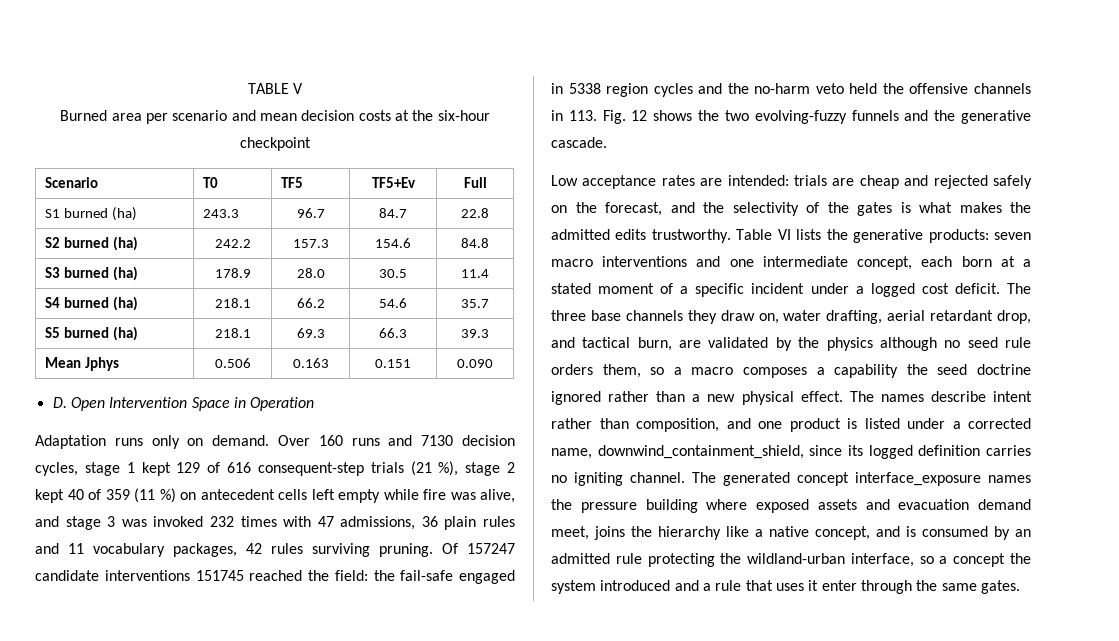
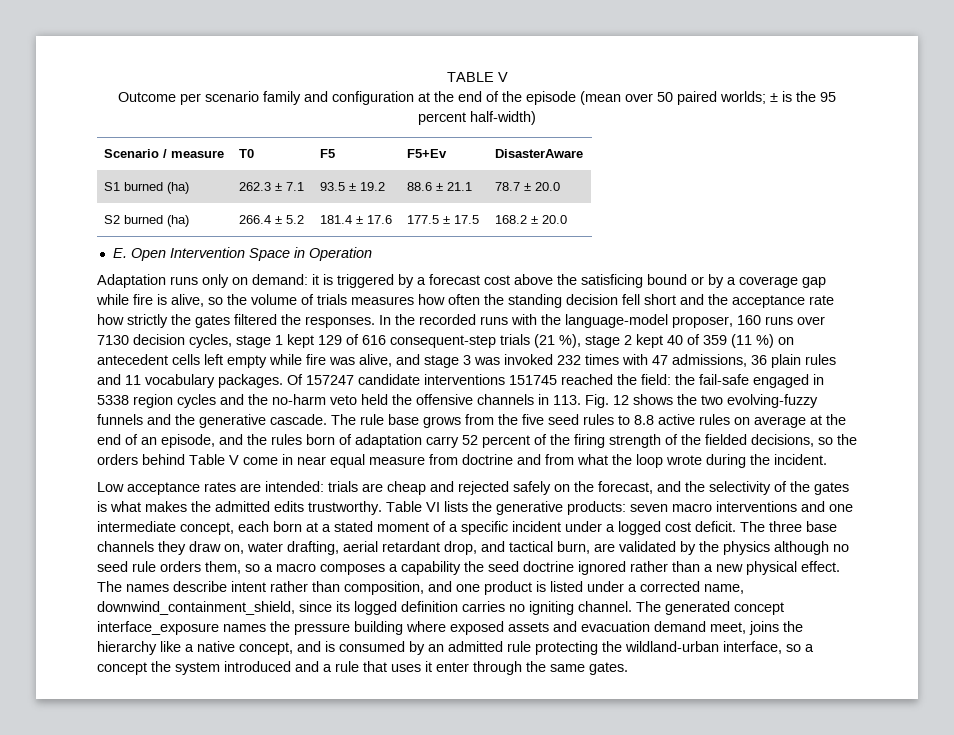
[60,110,490,124] [240,137,311,151] Burned area per scenario and mean decision costs at the six-hour checkpoint -> [118,91,836,105] [418,111,536,125] Outcome per scenario family and configuration at the end of the episode (mean over 50 paired worlds; ± is the 95 percent half-width)
(98, 182) none -> [162,149,224,158] / measure
[280,177,303,188] [371,177,416,188] [463,177,487,188] TF5 | TF5+Ev | Full -> [319,149,335,158] [406,149,447,158] [494,149,583,158] F5 | F5+Ev | DisasterAware
[202,209,239,218] [296,208,325,218] [379,208,407,218] [461,208,489,218] [44,236,138,251] [214,239,251,248] [292,239,329,248] [375,238,411,248] [461,238,489,248] [44,266,138,281] [214,268,251,278] [296,268,325,278] [379,269,407,278] [461,269,489,278] [44,296,138,311] [214,298,251,308] [296,298,325,308] [379,298,407,308] [461,299,489,308] [44,326,138,341] [214,328,251,338] [296,328,325,338] [379,328,407,338] [461,329,489,338] [44,357,119,371] [214,358,251,368] [292,358,329,368] [375,359,411,368] [457,359,493,368] [52,397,67,408] 243.3 | 96.7 | 84.7 | 22.8 // S2 burned (ha) | 242.2 | 157.3 | 154.6 | 84.8 // S3 burned (ha) | 178.9 | 28.0 | 30.5 | 11.4 // S4 burned (ha) | 218.1 | 66.2 | 54.6 | 35.7 // S5 burned (ha) | 218.1 | 69.3 | 66.3 | 39.3 // Mean Jphys | 0.506 | 0.163 | 0.151 | 0.090 // D. -> [238,182,304,191] [319,182,385,191] [406,182,472,191] [494,182,560,191] [103,215,189,227] [238,215,304,224] [319,215,392,224] [406,215,479,224] [494,215,567,224] [112,248,127,258] 262.3 ± 7.1 | 93.5 ± 19.2 | 88.6 ± 21.1 | 78.7 ± 20.0 // S2 burned (ha) | 266.4 ± 5.2 | 181.4 ± 17.6 | 177.5 ± 17.5 | 168.2 ± 20.0 // E.
[212,435,310,446] demand. Over -> [252,274,826,288] [96,294,834,308] [97,314,733,328] demand: it is triggered by a forecast cost above the satisficing bound or by a coverage gap while fire is alive, so the volume of trials measures how often the standing decision fell short and the acceptance rate how strictly the gates filtered the responses. In the recorded runs with the language-model proposer,
[388,435,413,446] and -> [797,316,825,325] over
[173,543,433,557] packages, 42 rules surviving pruning. -> [218,374,283,388] packages.
(607, 142) none -> [331,414,846,428] [97,434,857,448] [97,454,827,468] The rule base grows from the five seed rules to 8.8 active rules on average at the end of an episode, and the rules born of adaptation carry 52 percent of the firing strength of the fielded decisions, so the orders behind Table V come in near equal measure from doctrine and from what the loop wrote during the incident.

